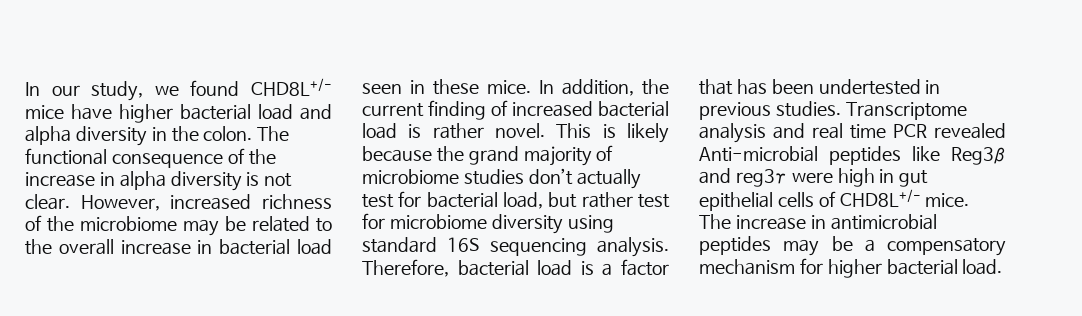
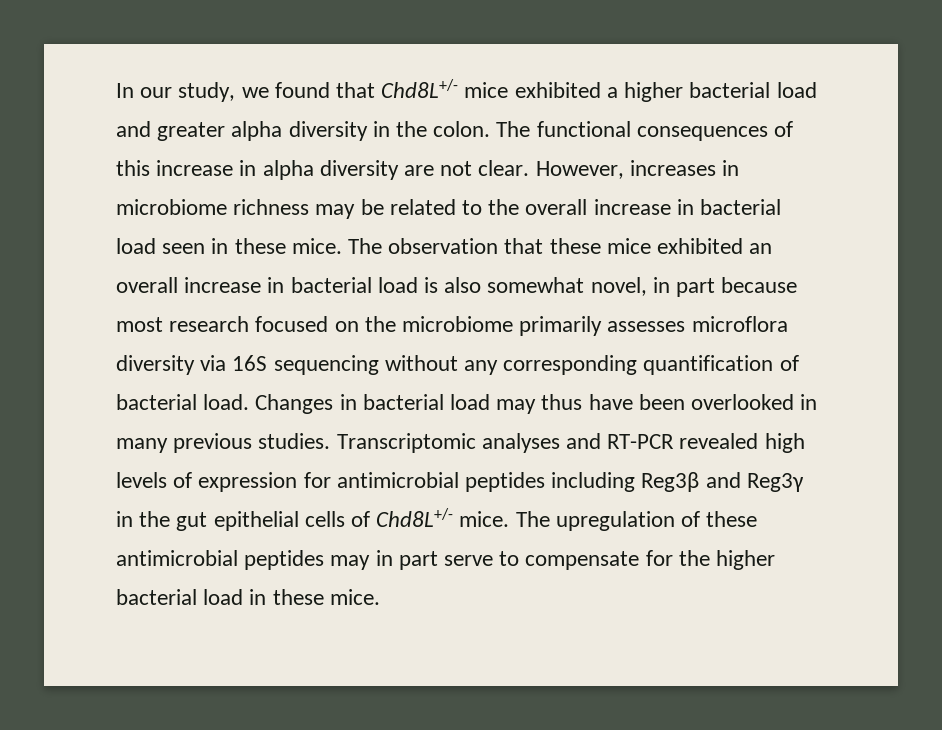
[250,78,332,96] [25,104,113,120] CHD8L+/- mice have -> [336,79,618,98] that Chd8L+/- mice exhibited a
(333, 112) none -> [157,122,226,141] greater
[111,148,276,168] consequence of the -> [636,121,794,141] [116,160,150,176] consequences of this
[246,172,260,186] is -> [404,165,435,176] are
[170,194,332,210] [25,215,177,232] increased richness of the microbiome -> [629,160,740,176] [116,199,310,215] increases in microbiome richness
[539,79,669,96] [362,100,669,120] [362,123,669,143] [362,145,614,166] [362,168,641,189] [362,191,670,209] [362,213,614,234] [362,237,670,257] [362,259,669,277] [699,79,941,95] [699,101,967,120] [699,123,1006,143] [699,146,1006,165] [699,168,895,187] In addition, the current finding of increased bacterial load is rather novel. This is likely because the grand majority of microbiome studies don’t actually test for bacterial load, but rather test for microbiome diversity using standard 16S sequencing analysis. Therefore, bacterial load is a factor that has been undertested in previous studies. Transcriptome analysis and real time PCR revealed Anti-microbial peptides like Reg3β and reg3γ were high in -> [348,238,773,254] [116,277,798,297] [116,316,788,336] [116,355,799,375] [116,394,818,414] [116,433,805,453] [116,472,804,492] [116,511,171,527] The observation that these mice exhibited an overall increase in bacterial load is also somewhat novel, in part because most research focused on the microbiome primarily assesses microflora diversity via 16S sequencing without any corresponding quantification of bacterial load. Changes in bacterial load may thus have been overlooked in many previous studies. Transcriptomic analyses and RT-PCR revealed high levels of expression for antimicrobial peptides including Reg3β and Reg3γ in the
[839,189,970,207] [699,214,937,230] [699,236,1006,256] [699,258,1003,278] CHD8L+/- mice. The increase in antimicrobial peptides may be a compensatory mechanism for higher bacterial load. -> [376,508,758,531] [116,550,776,570] [116,589,380,605] Chd8L+/- mice. The upregulation of these antimicrobial peptides may in part serve to compensate for the higher bacterial load in these mice.

